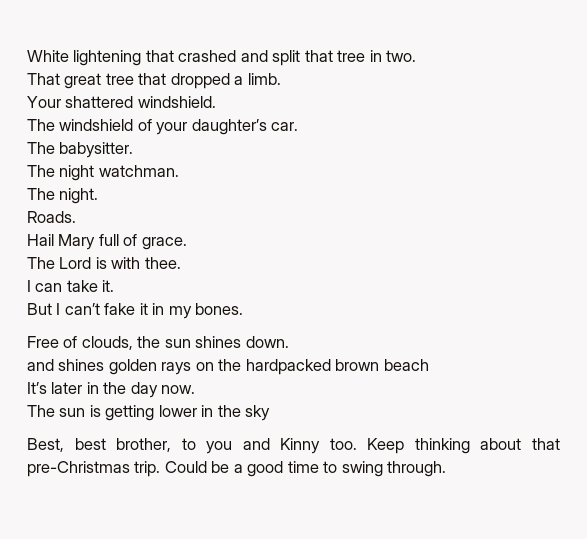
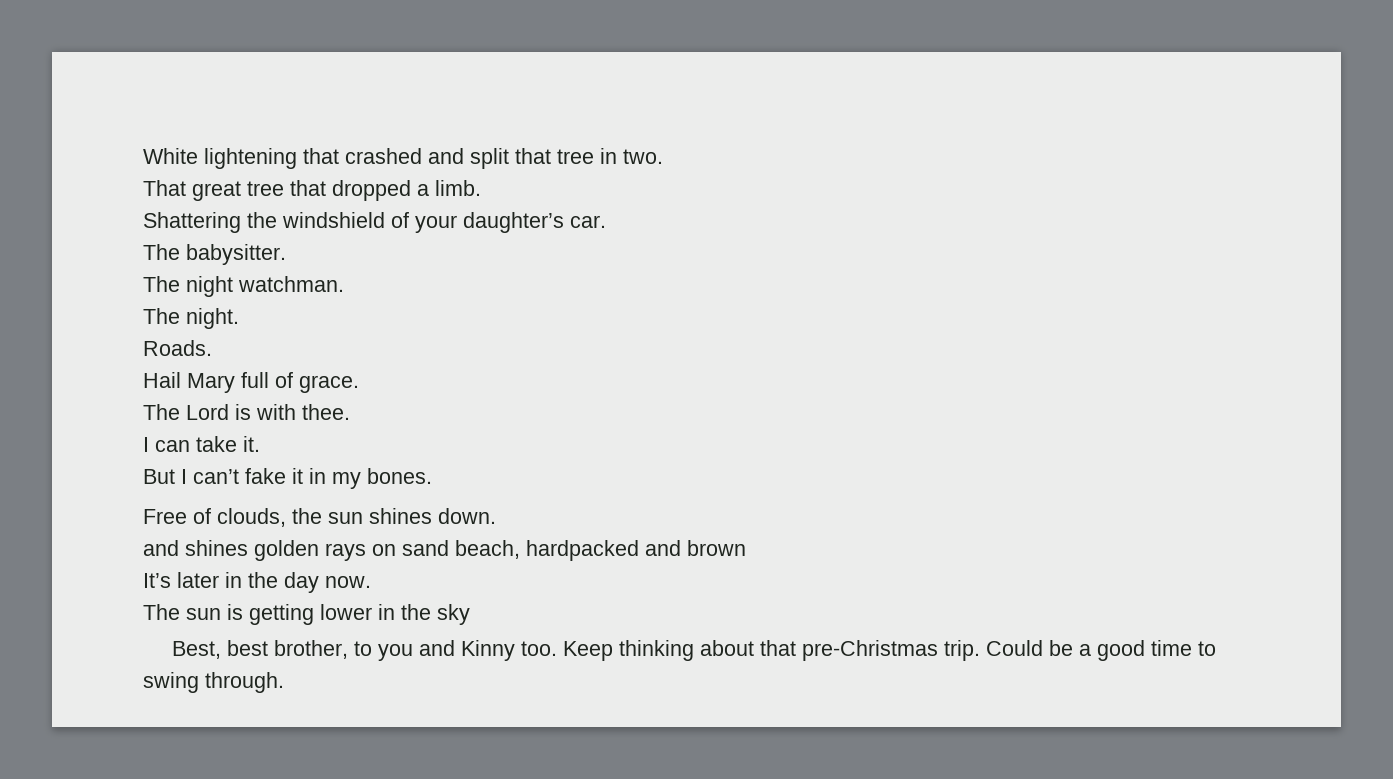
[27,96,216,108] [27,119,55,131] Your shattered windshield. // The -> [143,212,277,233] Shattering the
[218,359,331,375] the hardpacked -> [402,540,681,561] sand beach, hardpacked and
[383,359,429,371] beach -> (746, 548) none

